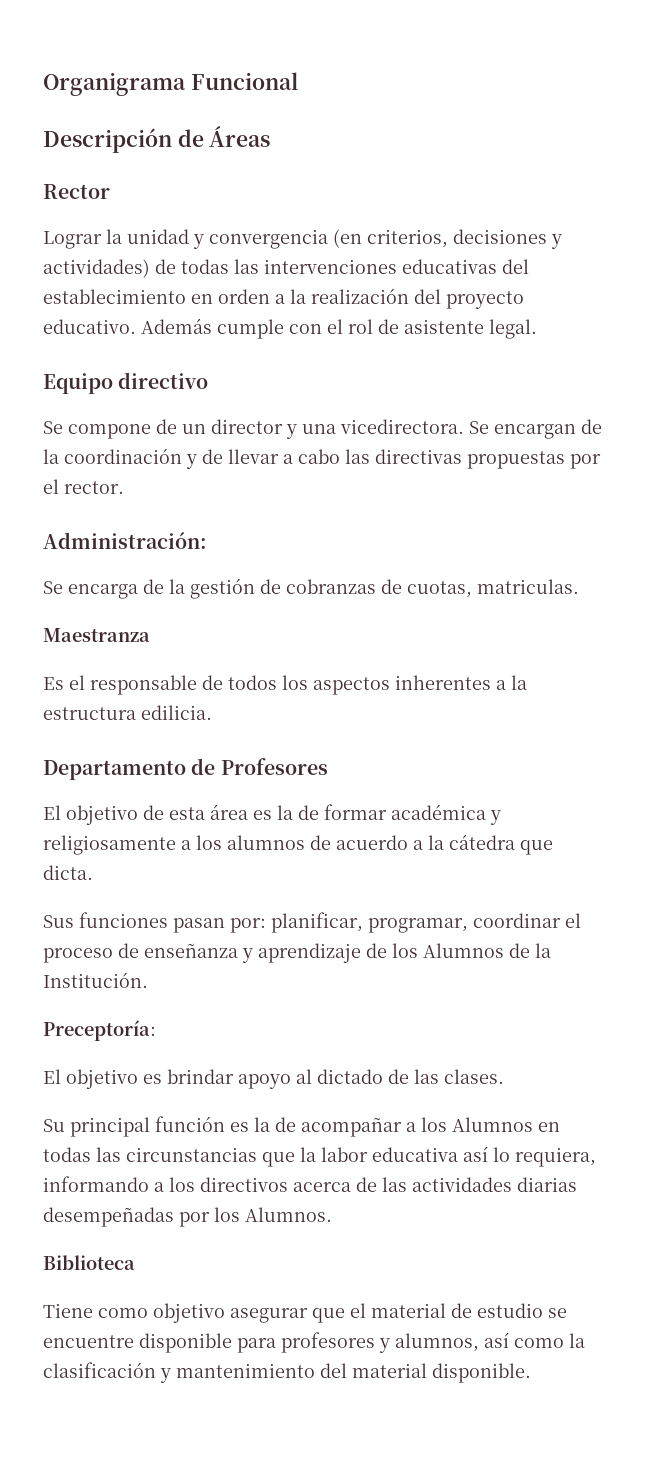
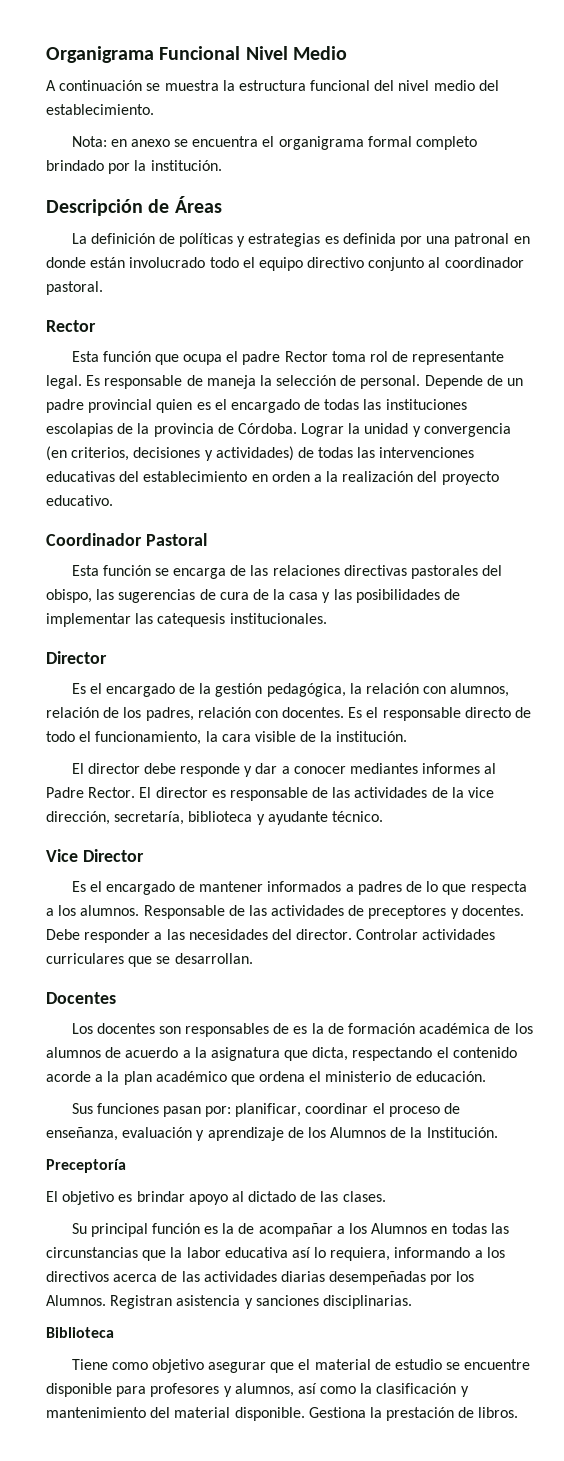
[43,126,271,153] [43,184,110,199] // Descripción de Áreas // Rector // -> [245,46,347,60] [46,80,499,91] [46,104,154,115] [71,136,477,150] [46,160,222,174] [46,196,222,216] [71,233,530,247] [46,257,524,271] [46,281,103,295] [46,320,96,332] [71,351,505,365] [46,375,524,389] [46,399,467,413] [46,423,297,437] Nivel Medio // A continuación se muestra la estructura funcional del nivel medio del establecimiento. // Nota: en anexo se encuentra el organigrama formal completo brindado por la institución. // Descripción de Áreas // La definición de políticas y estrategias es definida por una patronal en donde están involucrado todo el equipo directivo conjunto al coordinador pastoral. // Rector // Esta función que ocupa el padre Rector toma rol de representante legal. Es responsable de maneja la selección de personal. Depende de un padre provincial quien es el encargado de todas las instituciones escolapias de la provincia de Córdoba.
[141,318,537,339] [43,372,209,394] [43,419,602,439] [43,448,601,469] [43,479,124,494] [43,532,207,549] [43,578,579,599] [43,628,150,642] [43,675,527,695] [43,705,212,720] [43,758,328,780] [43,804,501,825] [43,835,191,855] Además cumple con el rol de asistente legal. // Equipo directivo // Se compone de un director y una vicedirectora. Se encargan de la coordinación y de llevar a cabo las directivas propuestas por el rector. // Administración: // Se encarga de la gestión de cobranzas de cuotas, matriculas. // Maestranza // Es el responsable de todos los aspectos inherentes a la estructura edilicia. // Departamento de Profesores // El objetivo de esta área es la de formar académica y religiosamente a -> [46,533,207,546] [71,565,503,579] [46,589,461,603] [46,613,327,627] [46,651,107,664] [71,683,510,697] [46,707,532,721] [46,731,408,745] [71,763,497,777] [46,787,495,801] [46,811,383,825] [46,849,144,862] [71,881,527,895] [46,905,524,919] [46,929,496,943] [46,953,253,967] [46,992,116,1004] [71,1023,511,1037] // Coordinador Pastoral // Esta función se encarga de las relaciones directivas pastorales del obispo, las sugerencias de cura de la casa y las posibilidades de implementar las catequesis institucionales. // Director // Es el encargado de la gestión pedagógica, la relación con alumnos, relación de los padres, relación con docentes. Es el responsable directo de todo el funcionamiento, la cara visible de la institución. // El director debe responde y dar a conocer mediantes informes al Padre Rector. El director es responsable de las actividades de la vice dirección, secretaría, biblioteca y ayudante técnico. // Vice Director // Es el encargado de mantener informados a padres de lo que respecta a los alumnos. Responsable de las actividades de preceptores y docentes. Debe responder a las necesidades del director. Controlar actividades curriculares que se desarrollan. // Docentes // Los docentes son responsables de es la de formación académica de
[449,834,553,855] [43,865,93,880] cátedra que dicta. -> [210,1047,517,1061] [46,1071,486,1085] asignatura que dicta, respectando el contenido acorde a la plan académico que ordena el ministerio de educación.
[368,918,468,933] programar, -> (302, 1110) none
[144,943,238,958] enseñanza -> [46,1127,193,1141] enseñanza, evaluación
[43,1020,156,1041] Preceptoría: -> [46,1159,126,1173] Preceptoría
(332, 1214) none -> [110,1295,412,1309] Registran asistencia y sanciones disciplinarias.
(531, 1373) none -> [308,1407,519,1421] Gestiona la prestación de libros.

